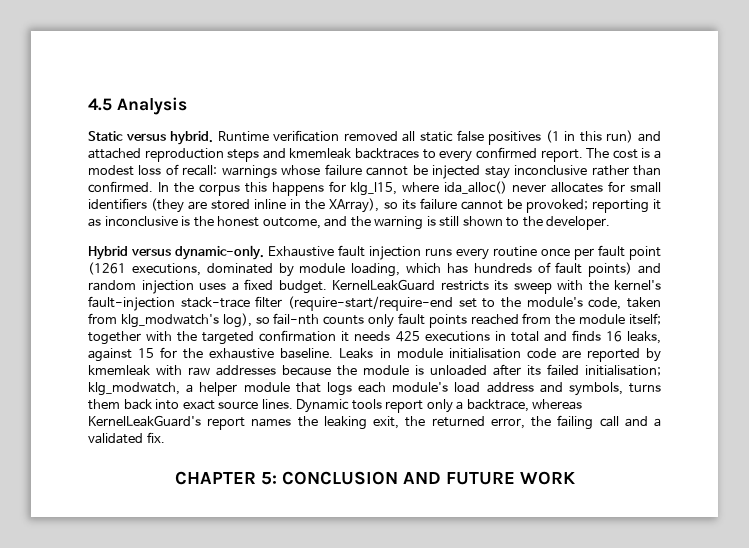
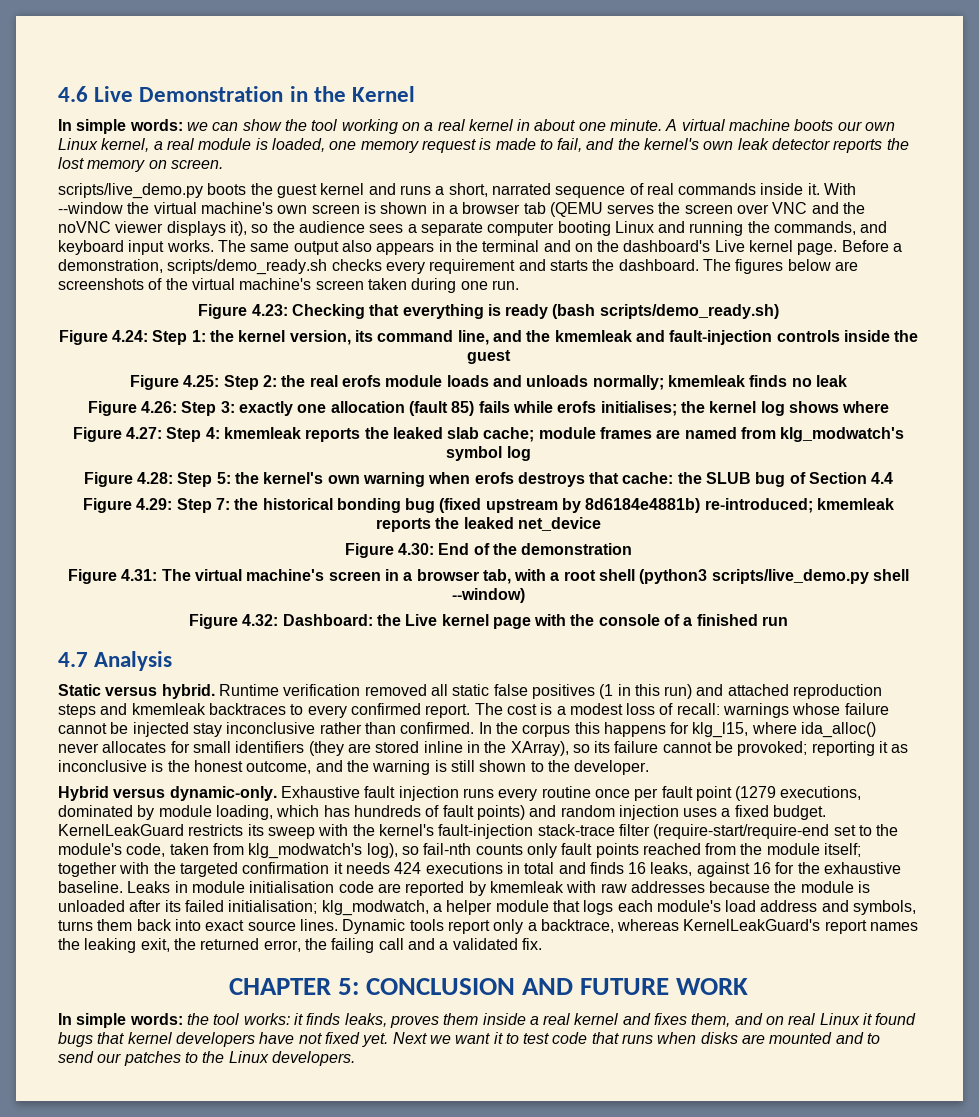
[88,98,112,111] 4.5 -> [58,86,416,102] [58,119,896,134] [58,138,909,153] [58,157,223,172] [58,183,857,199] [58,202,866,217] [58,221,888,236] [58,240,903,255] [58,259,858,275] [58,278,519,293] [198,304,779,319] [58,330,919,345] [467,350,511,364] [130,375,847,390] [87,401,890,416] [72,427,905,442] [446,446,531,461] [83,472,894,487] [82,498,895,513] [376,517,601,532] [344,543,633,558] [67,569,910,584] [452,588,525,603] [188,614,789,629] [58,652,88,667] 4.6 Live Demonstration in the Kernel // In simple words: we can show the tool working on a real kernel in about one minute. A virtual machine boots our own Linux kernel, a real module is loaded, one memory request is made to fail, and the kernel's own leak detector reports the lost memory on screen. // scripts/live_demo.py boots the guest kernel and runs a short, narrated sequence of real commands inside it. With --window the virtual machine's own screen is shown in a browser tab (QEMU serves the screen over VNC and the noVNC viewer displays it), so the audience sees a separate computer booting Linux and running the commands, and keyboard input works. The same output also appears in the terminal and on the dashboard's Live kernel page. Before a demonstration, scripts/demo_ready.sh checks every requirement and starts the dashboard. The figures below are screenshots of the virtual machine's screen taken during one run. // Figure 4.23: Checking that everything is ready (bash scripts/demo_ready.sh) // Figure 4.24: Step 1: the kernel version, its command line, and the kmemleak and fault-injection controls inside the guest // Figure 4.25: Step 2: the real erofs module loads and unloads normally; kmemleak finds no leak // Figure 4.26: Step 3: exactly one allocation (fault 85) fails while erofs initialises; the kernel log shows where // Figure 4.27: Step 4: kmemleak reports the leaked slab cache; module frames are named from klg_modwatch's symbol log // Figure 4.28: Step 5: the kernel's own warning when erofs destroys that cache: the SLUB bug of Section 4.4 // Figure 4.29: Step 7: the historical bonding bug (fixed upstream by 8d6184e4881b) re-introduced; kmemleak reports the leaked net_device // Figure 4.30: End of the demonstration // Figure 4.31: The virtual machine's screen in a browser tab, with a root shell (python3 scripts/live_demo.py shell --window) // Figure 4.32: Dashboard: the Live kernel page with the console of a finished run // 4.7
[88,262,126,275] (1261 -> [735,786,777,801] (1279
[395,331,420,342] 425 -> [394,862,422,874] 424
[138,348,155,358] 15 -> [753,862,772,874] 16
(575, 478) none -> [58,1013,917,1028] [58,1032,881,1047] [58,1051,355,1066] // In simple words: the tool works: it finds leaks, proves them inside a real kernel and fixes them, and on real Linux it found bugs that kernel developers have not fixed yet. Next we want it to test code that runs when disks are mounted and to send our patches to the Linux developers.

